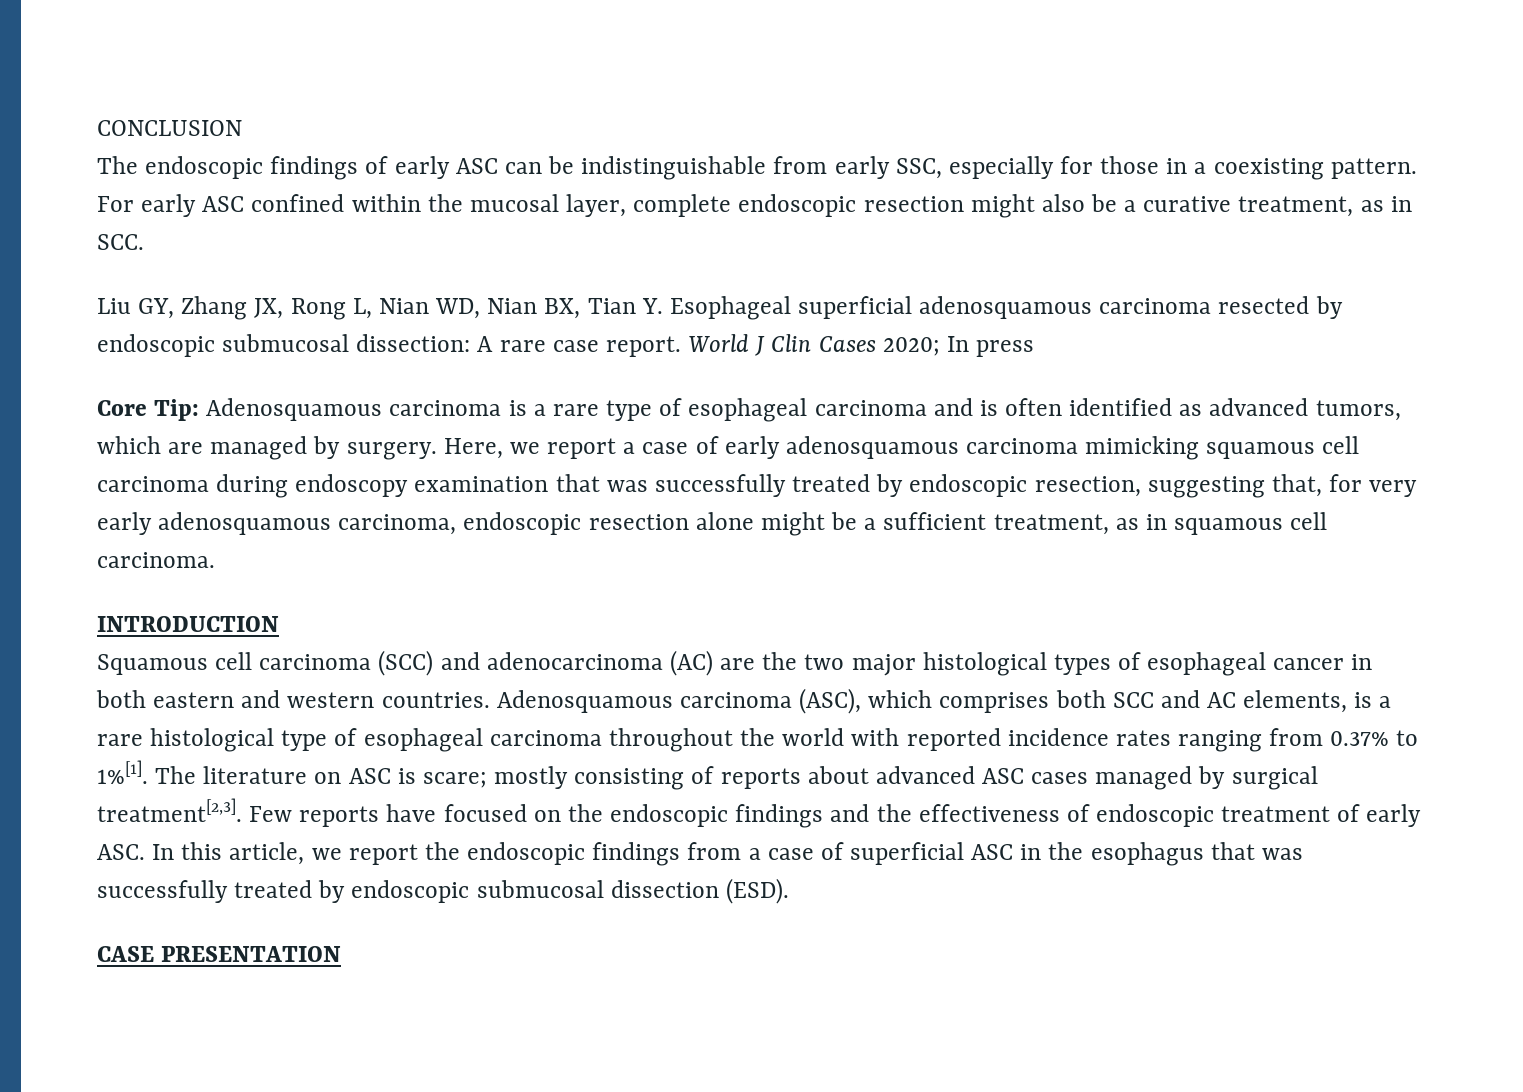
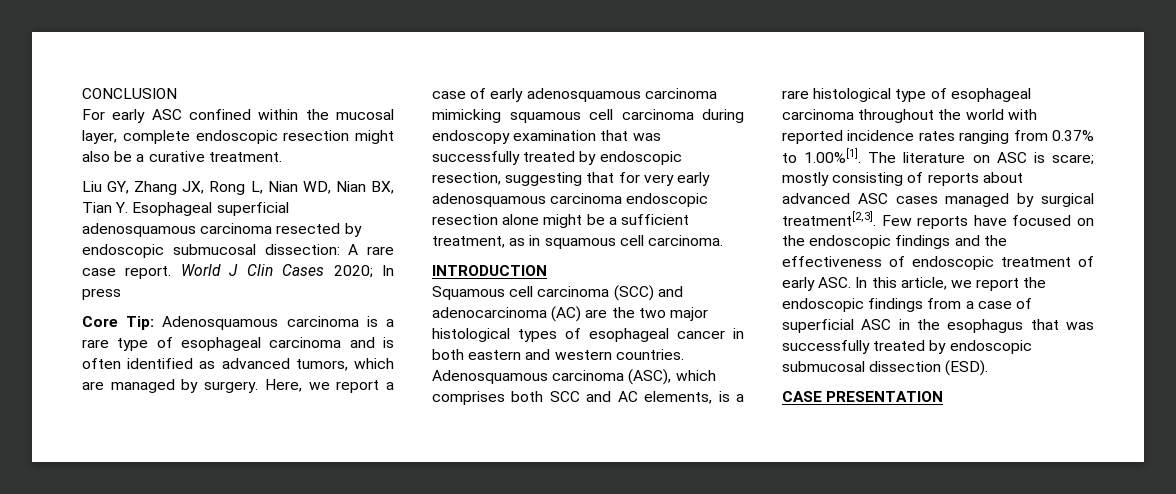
[97,156,1417,180] The endoscopic findings of early ASC can be indistinguishable from early SSC, especially for those in a coexisting pattern. -> (177, 93) none
[1238,196,1412,217] [97,234,144,250] treatment, as in SCC. -> [208,152,282,162] treatment.
[1271,474,1322,497] that, -> [586,172,615,183] that
[338,514,457,535] carcinoma, -> [550,193,623,204] carcinoma
[97,760,148,784] 1%[1]. -> [804,148,862,163] 1.00%[1].

